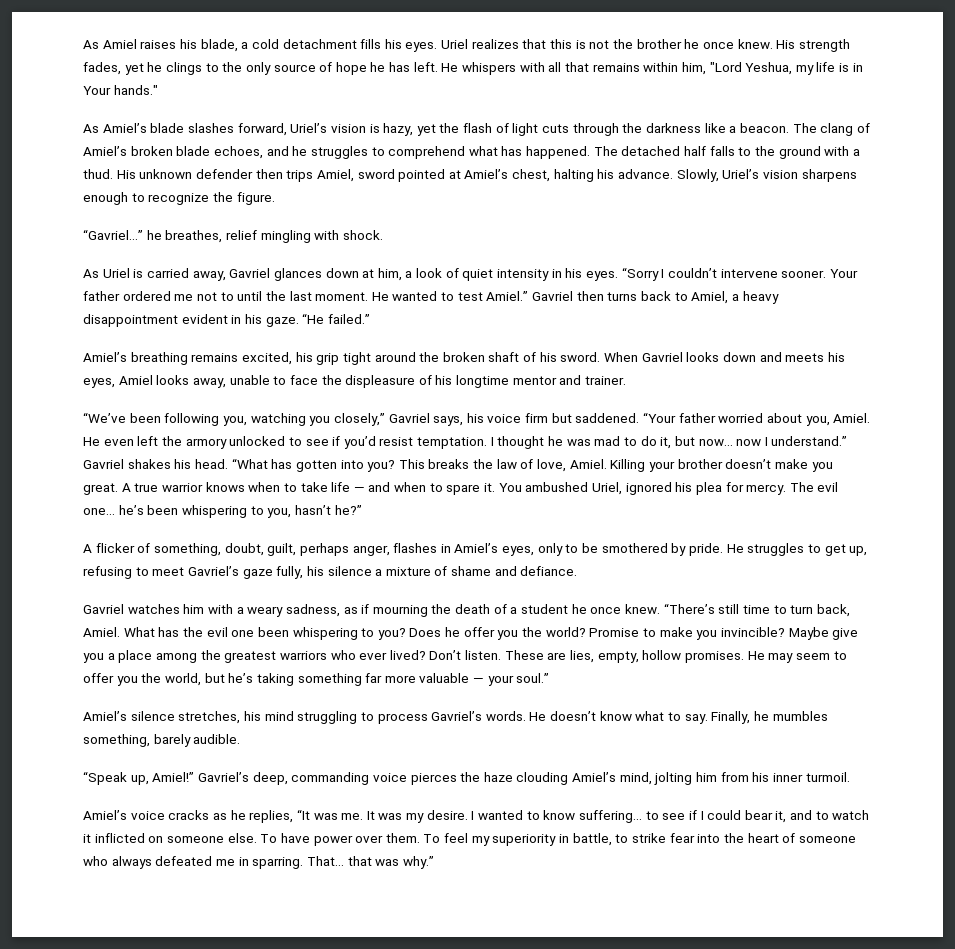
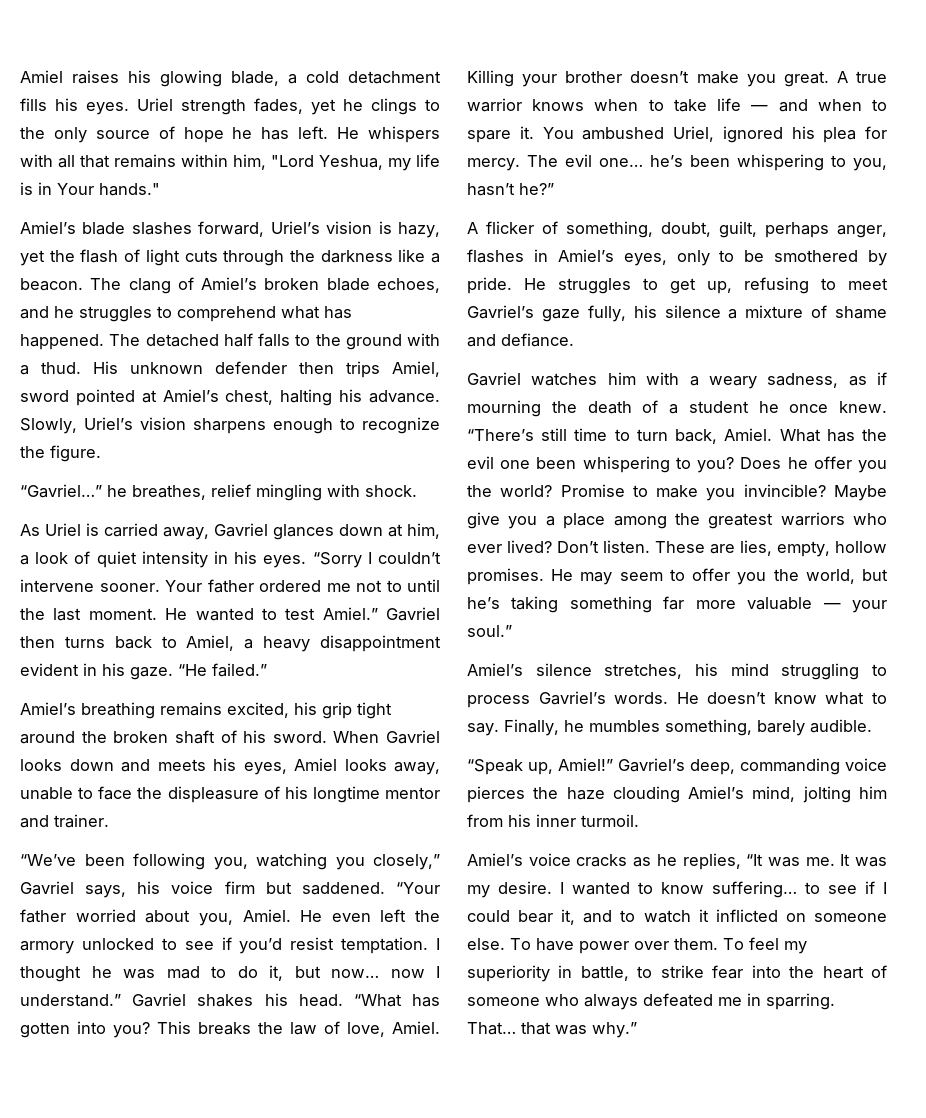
[83,40,99,49] As -> (20, 76) none
(197, 44) none -> [160,70,222,87] glowing
[471,39,796,49] realizes that this is not the brother he once knew. His -> (173, 104) none
[83,124,99,133] As -> (160, 189) none

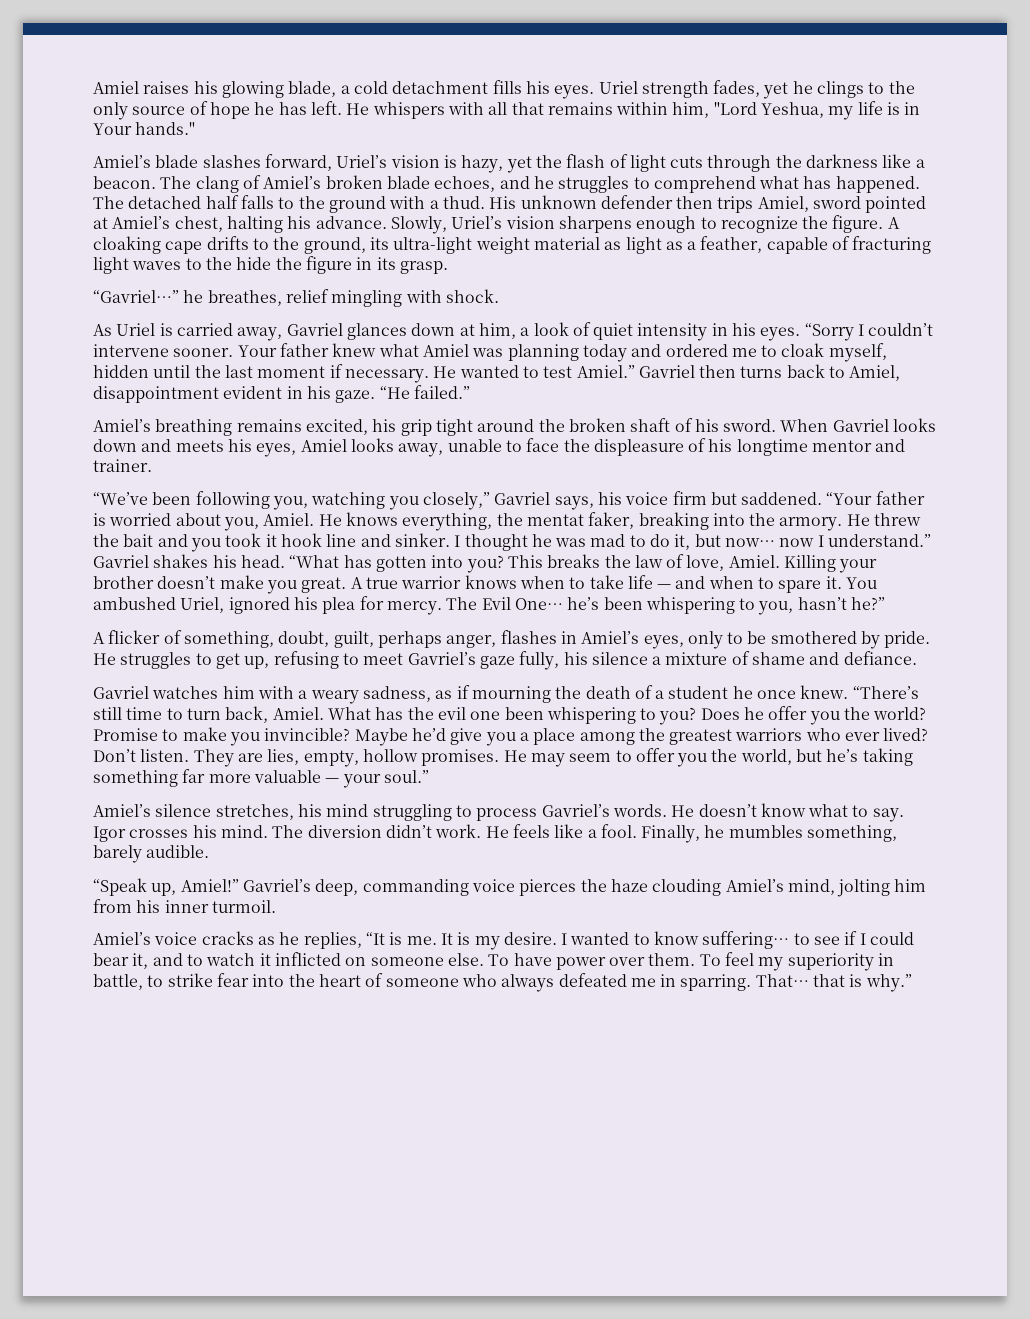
(101, 453) none -> [887,217,900,229] [93,236,932,254] [93,256,448,274] A cloaking cape drifts to the ground, its ultra-light weight material as light as a feather, capable of fracturing light waves to the hide the figure in its grasp.
[259,579,440,592] [20,608,157,621] ordered me not to until the last moment. -> [332,343,887,362] [93,364,429,383] knew what Amiel was planning today and ordered me to cloak myself, hidden until the last moment if necessary.
[244,636,311,652] a heavy -> (901, 373) none
(66, 916) none -> [93,513,106,526] is
[331,909,440,922] [20,937,429,954] even left the armory unlocked to see if you’d resist temptation. -> [345,512,922,531] [93,533,450,552] knows everything, the mentat faker, breaking into the armory. He threw the bait and you took it hook line and sinker.
[565,154,643,167] evil one… -> [481,597,563,610] Evil One…
(887, 493) none -> [411,728,446,741] he’d
[655,541,705,553] These -> [193,749,234,767] They
(499, 729) none -> [93,824,637,842] Igor crosses his mind. The diversion didn’t work. He feels like a fool.
[767,857,800,867] was -> [389,932,403,945] is
[855,857,887,867] was -> [457,932,471,945] is
[555,1025,587,1035] was -> [849,974,863,987] is

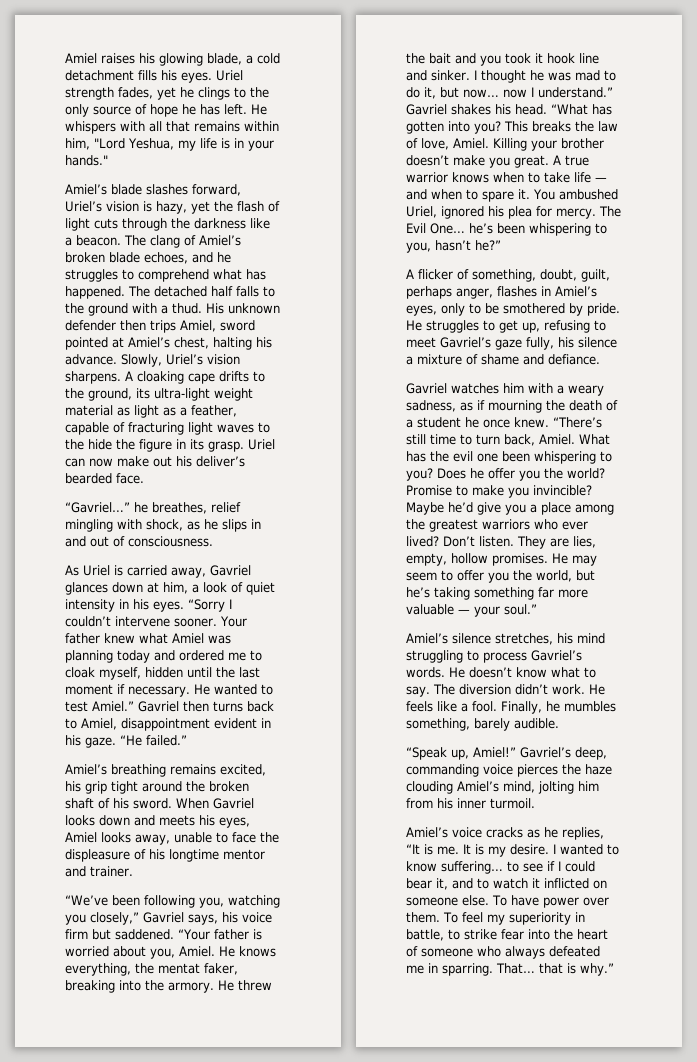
[93,123,132,135] Your -> [247,140,274,151] your
[558,215,884,233] sharpens enough to recognize the figure. -> [65,371,121,384] sharpens.
(448, 267) none -> [248,439,275,450] [65,456,245,467] [65,473,144,484] Uriel can now make out his deliver’s bearded face.
[445,289,499,303] shock. -> [146,519,261,532] [65,536,213,547] shock, as he slips in and out of consciousness.
[93,825,268,842] Igor crosses his mind. -> (430, 691) none

